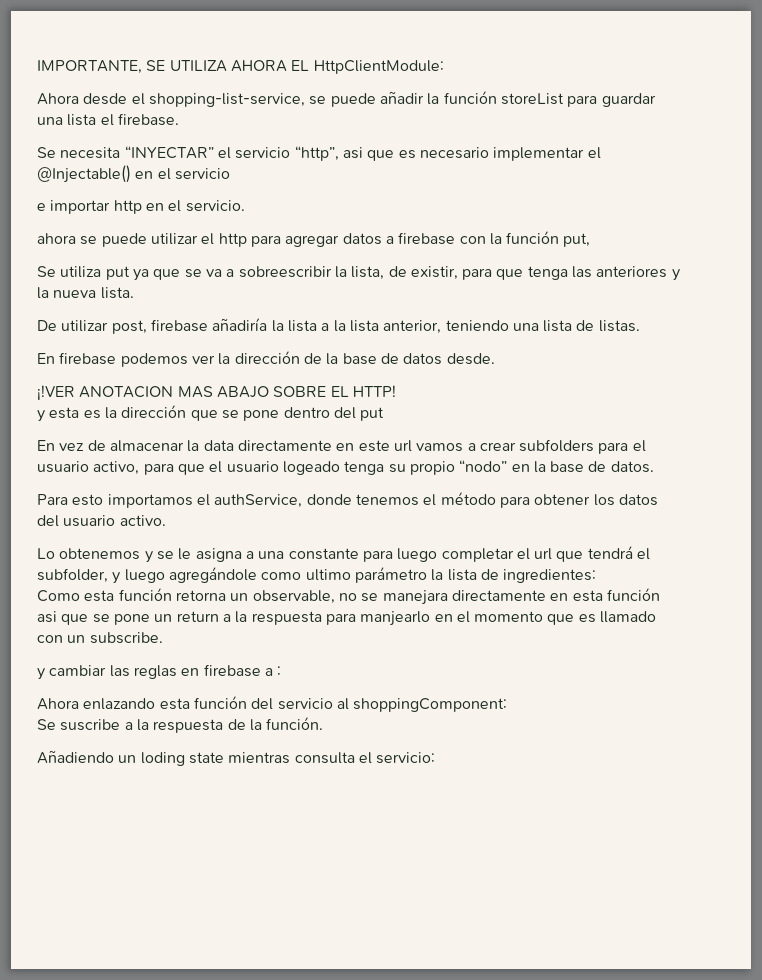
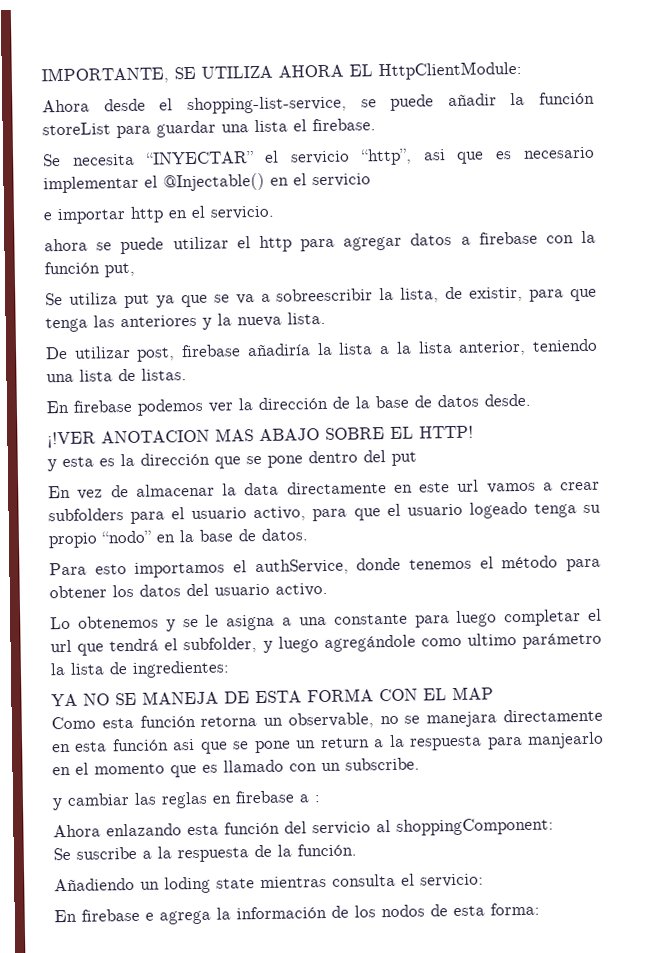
(597, 576) none -> [51,686,494,707] // YA NO SE MANEJA DE ESTA FORMA CON EL MAP
(436, 758) none -> [54,902,540,925] // En firebase e agrega la información de los nodos de esta forma:

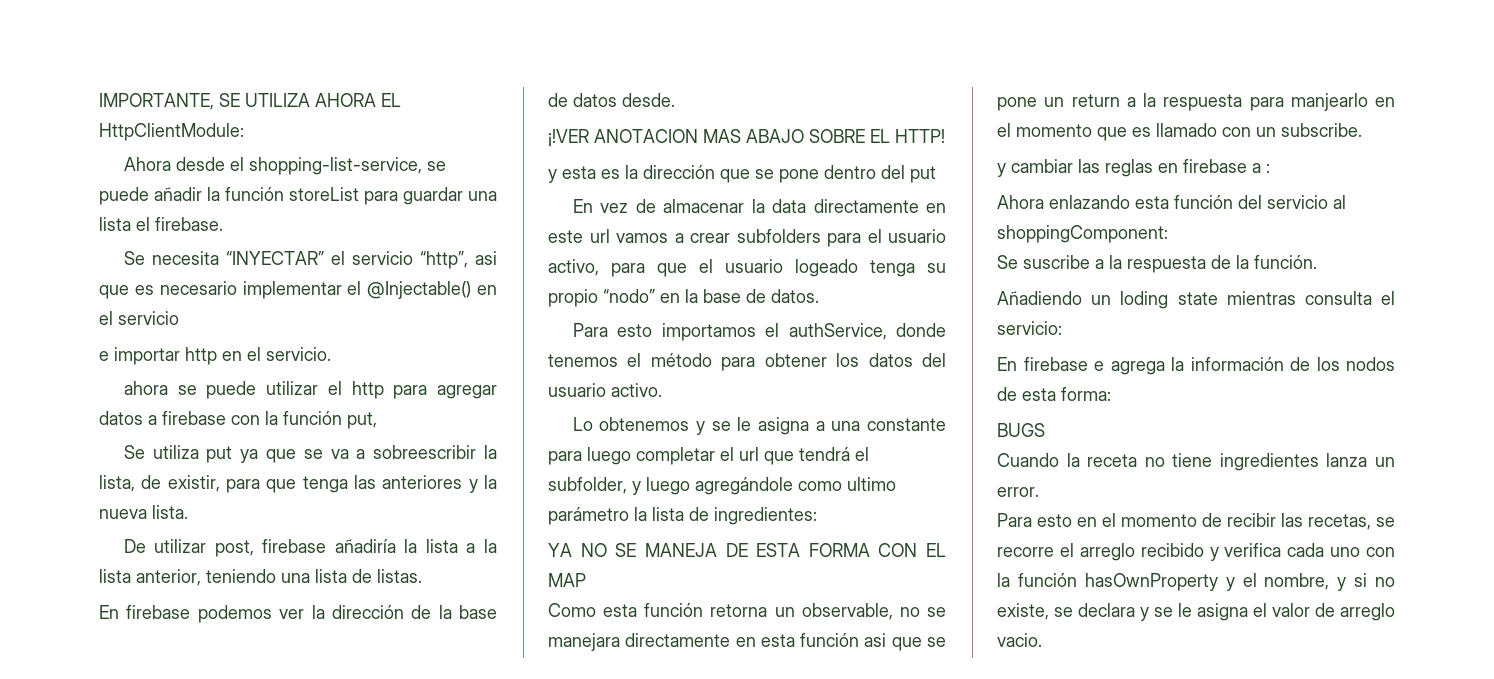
(540, 909) none -> [997,423,1045,437] [997,453,1395,471] [997,487,1039,497] [997,513,1395,530] [997,543,1395,561] [997,573,1395,591] [997,603,1395,621] [997,633,1042,647] // BUGS // Cuando la receta no tiene ingredientes lanza un error. // Para esto en el momento de recibir las recetas, se recorre el arreglo recibido y verifica cada uno con la función hasOwnProperty y el nombre, y si no existe, se declara y se le asigna el valor de arreglo vacio.

